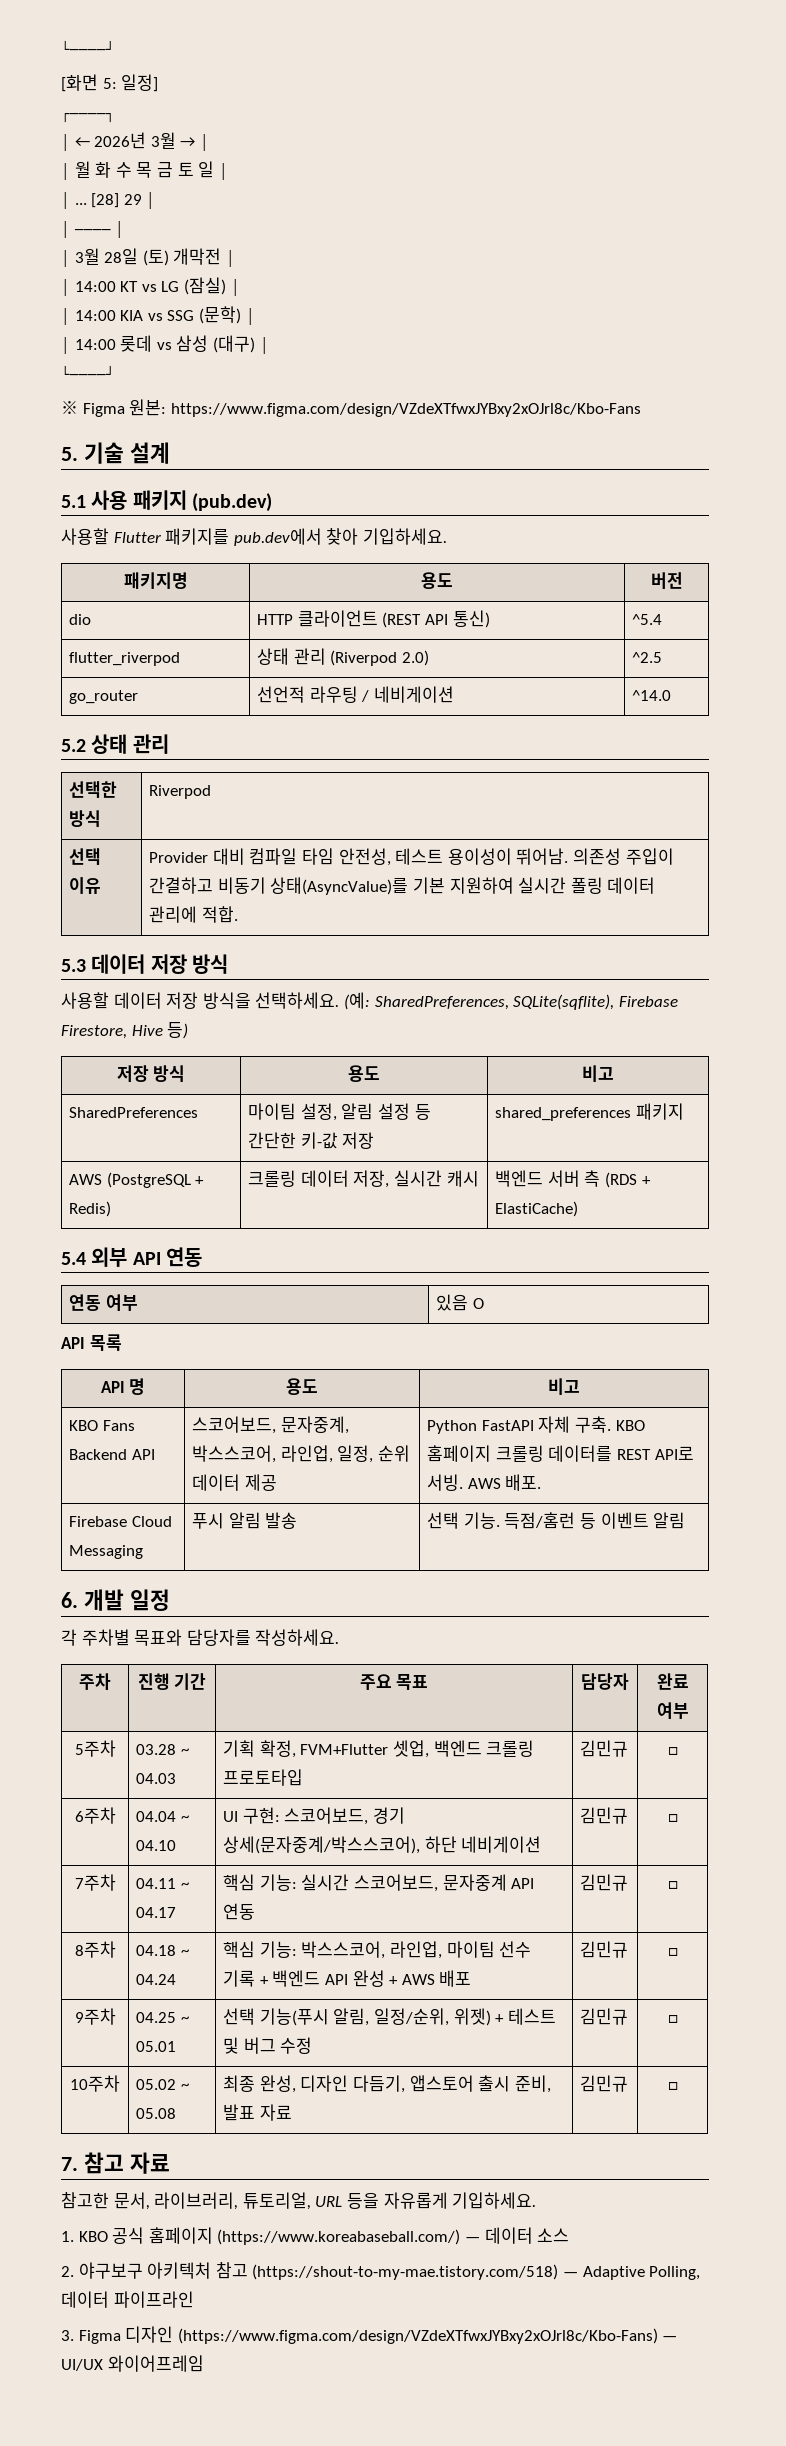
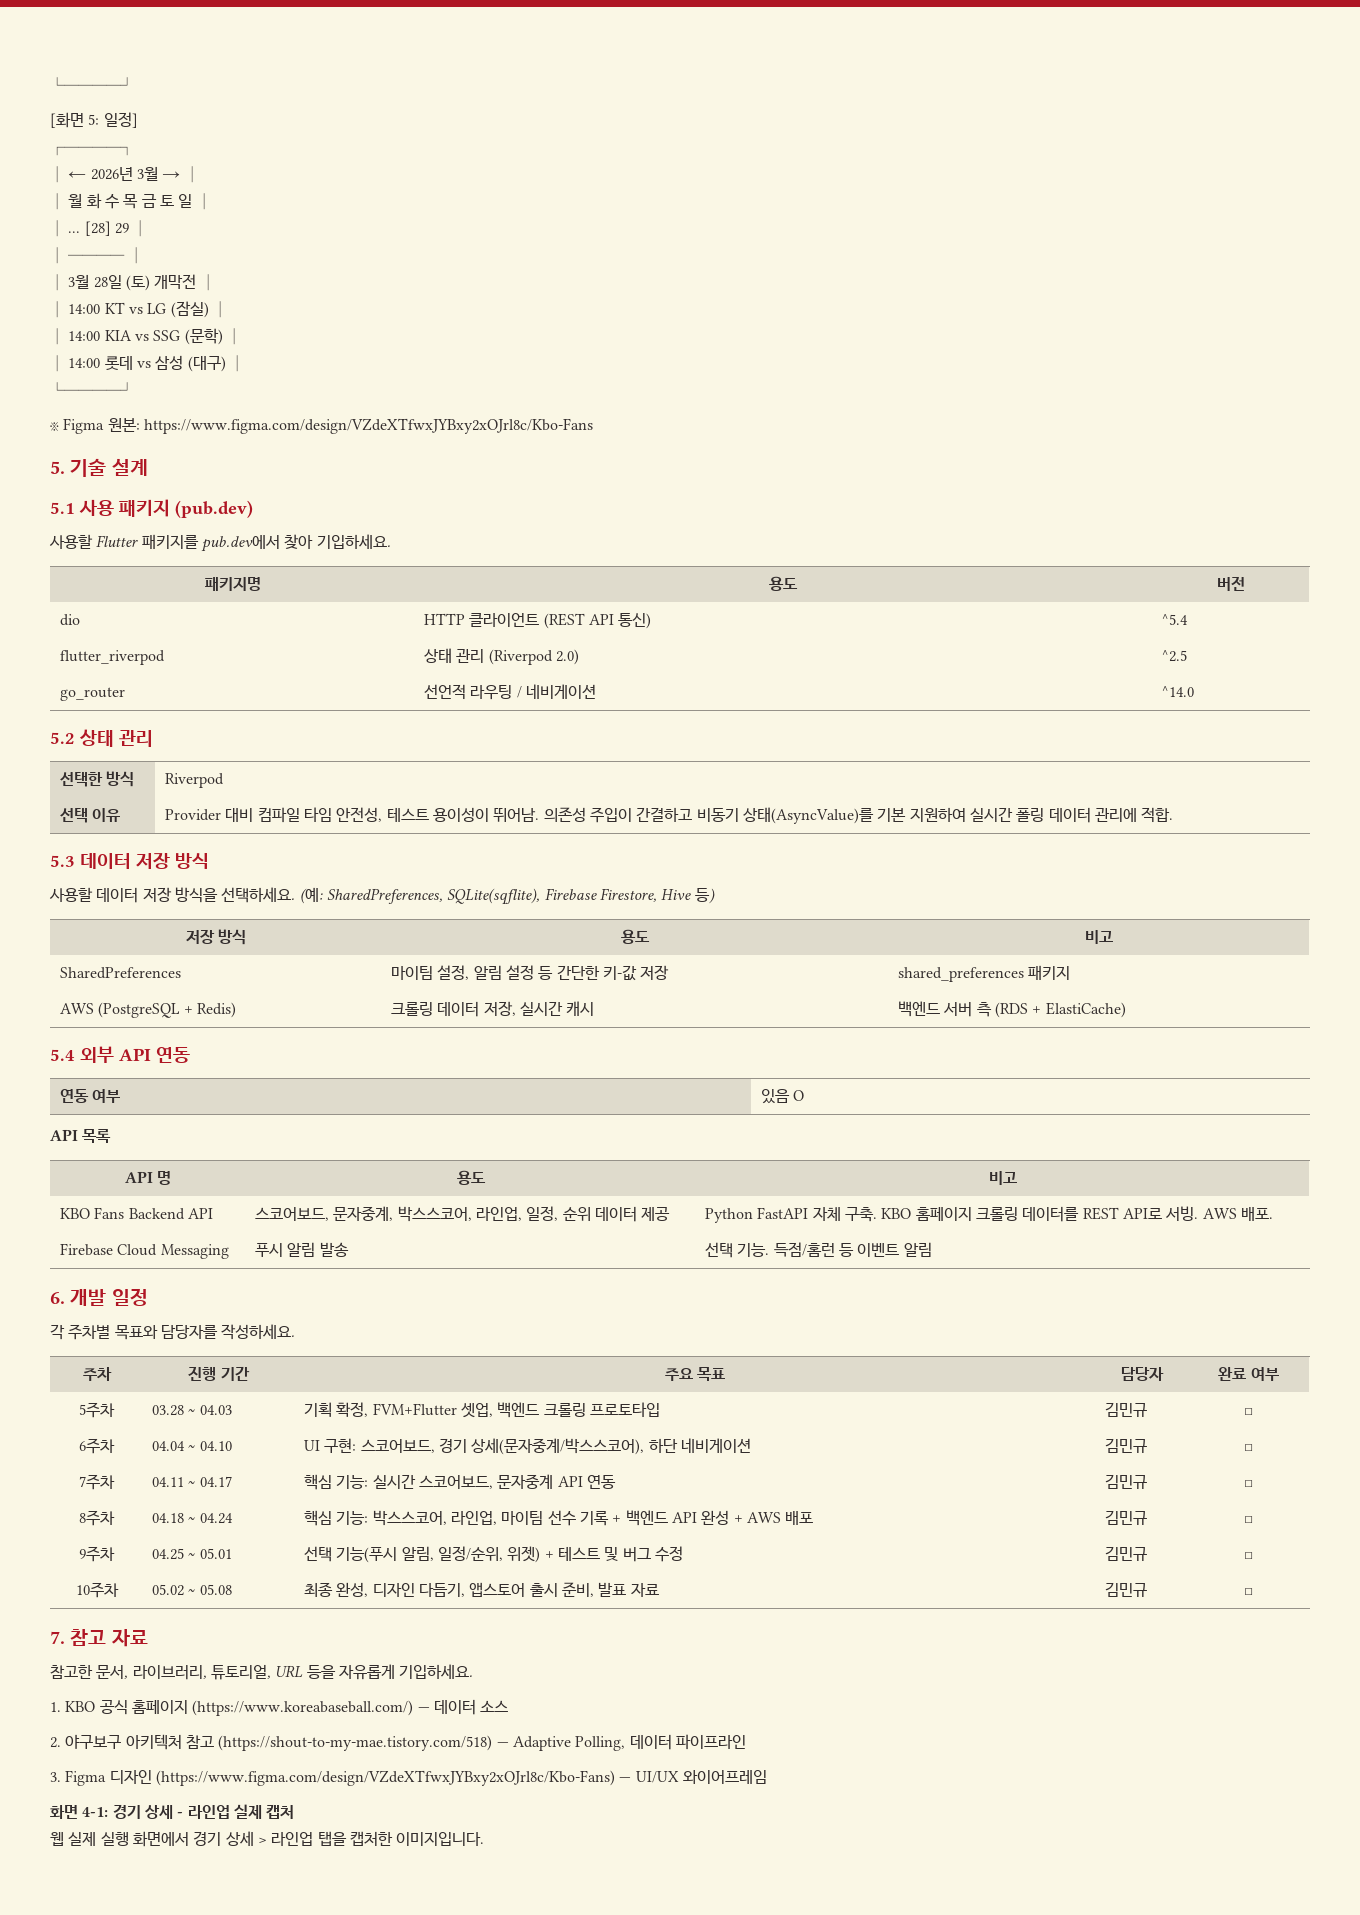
(204, 2363) none -> [50,1804,295,1819] [50,1831,485,1847] // 화면 4-1: 경기 상세 - 라인업 실제 캡처 // 웹 실제 실행 화면에서 경기 상세 > 라인업 탭을 캡처한 이미지입니다.

